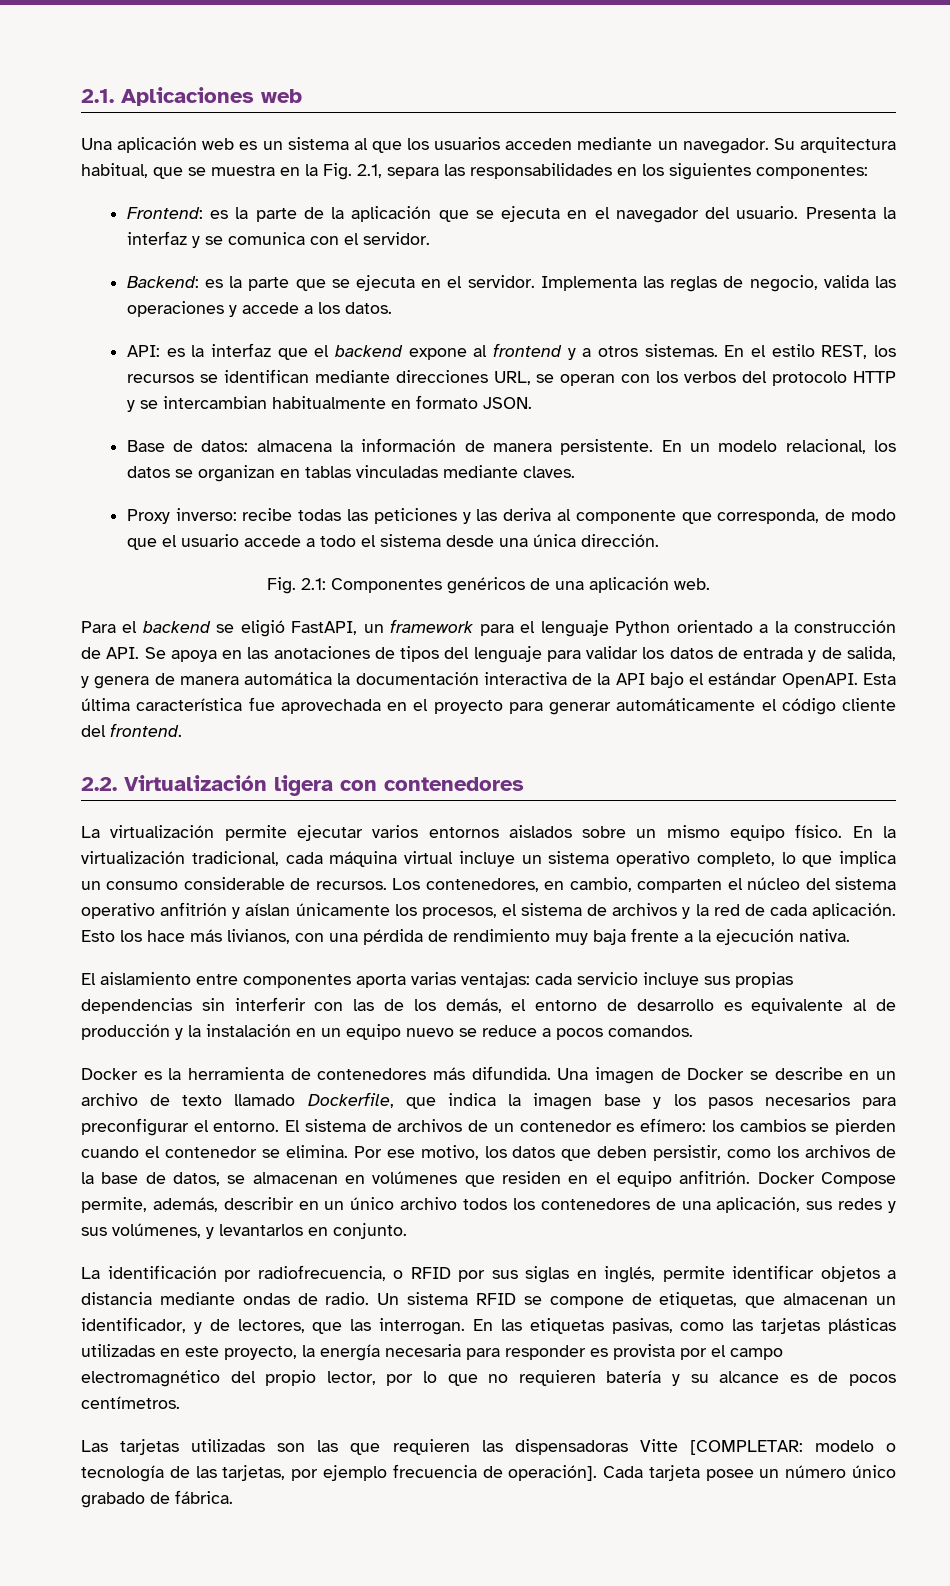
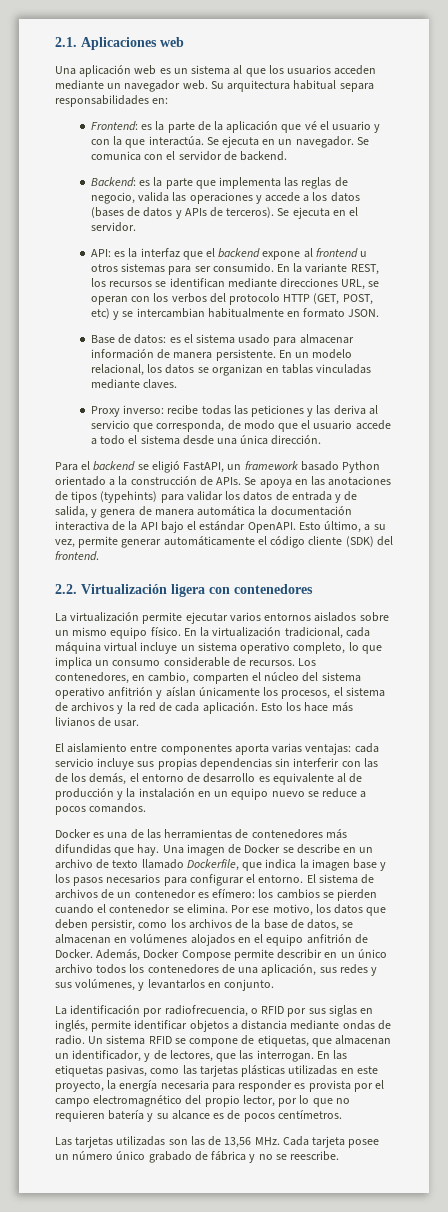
[682,137,896,154] [81,163,868,180] navegador. Su arquitectura habitual, que se muestra en la Fig. 2.1, separa las responsabilidades en los siguientes componentes: -> [124,80,374,92] [55,95,169,107] navegador web. Su arquitectura habitual separa responsabilidades en:
[475,206,896,223] [126,231,430,248] se ejecuta en el navegador del usuario. Presenta la interfaz y se comunica con el servidor. -> [304,121,381,133] [90,136,369,148] [90,151,287,161] vé el usuario y con la que interactúa. Se ejecuta en un navegador. Se comunica con el servidor de backend.
[331,275,637,291] se ejecuta en el servidor. Implementa -> [218,177,281,189] implementa
[344,302,392,314] datos. -> [330,192,360,202] [90,207,359,219] [90,222,136,232] datos (bases de datos y APIs de terceros). Se ejecuta en el servidor.
[567,344,815,360] y a otros sistemas. En el estilo -> [360,251,368,257] [90,263,348,275] u otros sistemas para ser consumido. En la variante
(896, 377) none -> [313,293,373,305] [90,308,110,319] (GET, POST, etc)
[256,440,354,452] almacena la -> [169,334,354,346] es el sistema usado para almacenar
[575,510,676,524] componente -> [90,420,130,429] servicio
[267,577,710,594] // Fig. 2.1: Componentes genéricos de una aplicación web. -> (322, 440) none
[479,620,609,637] para el lenguaje -> [300,461,339,471] basado
[106,647,140,659] API. -> [216,477,242,485] APIs.
[444,646,542,663] del lenguaje -> [100,491,158,503] (typehints)
[862,673,896,685] [81,697,543,714] Esta última característica fue aprovechada en el proyecto para -> [298,521,386,533] [55,536,119,548] Esto último, a su vez, permite
(896, 704) none -> [345,536,374,547] (SDK)
[227,928,850,945] livianos, con una pérdida de rendimiento muy baja frente a la ejecución nativa. -> [55,717,140,727] livianos de usar.
[168,1066,551,1080] la herramienta de contenedores más difundida. -> [107,829,347,839] [55,844,160,856] una de las herramientas de contenedores más difundidas que hay.
[81,1118,189,1136] preconfigurar -> [189,874,244,886] configurar
[464,1171,561,1187] que residen -> [190,934,235,946] alojados
[679,1170,897,1187] [81,1197,218,1213] anfitrión. Docker Compose permite, además, -> [306,934,368,944] [55,949,274,961] anfitrión de Docker. Además, Docker Compose permite
[350,1439,897,1455] [81,1464,598,1482] que requieren las dispensadoras Vitte [COMPLETAR: modelo o tecnología de las tarjetas, por ejemplo frecuencia de operación]. -> [208,1136,280,1148] de 13,56 MHz.
[175,1490,233,1504] fábrica. -> [211,1151,340,1163] fábrica y no se reescribe.

